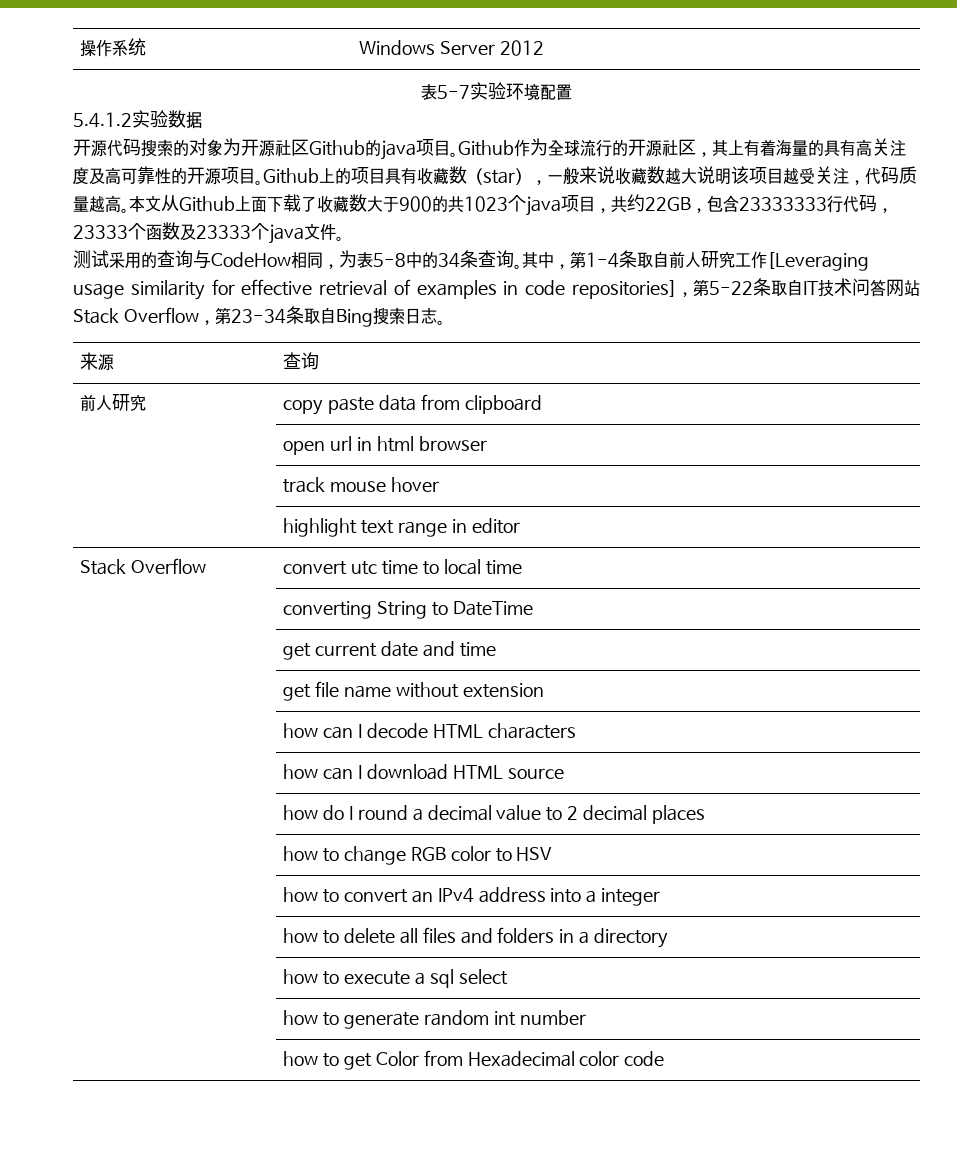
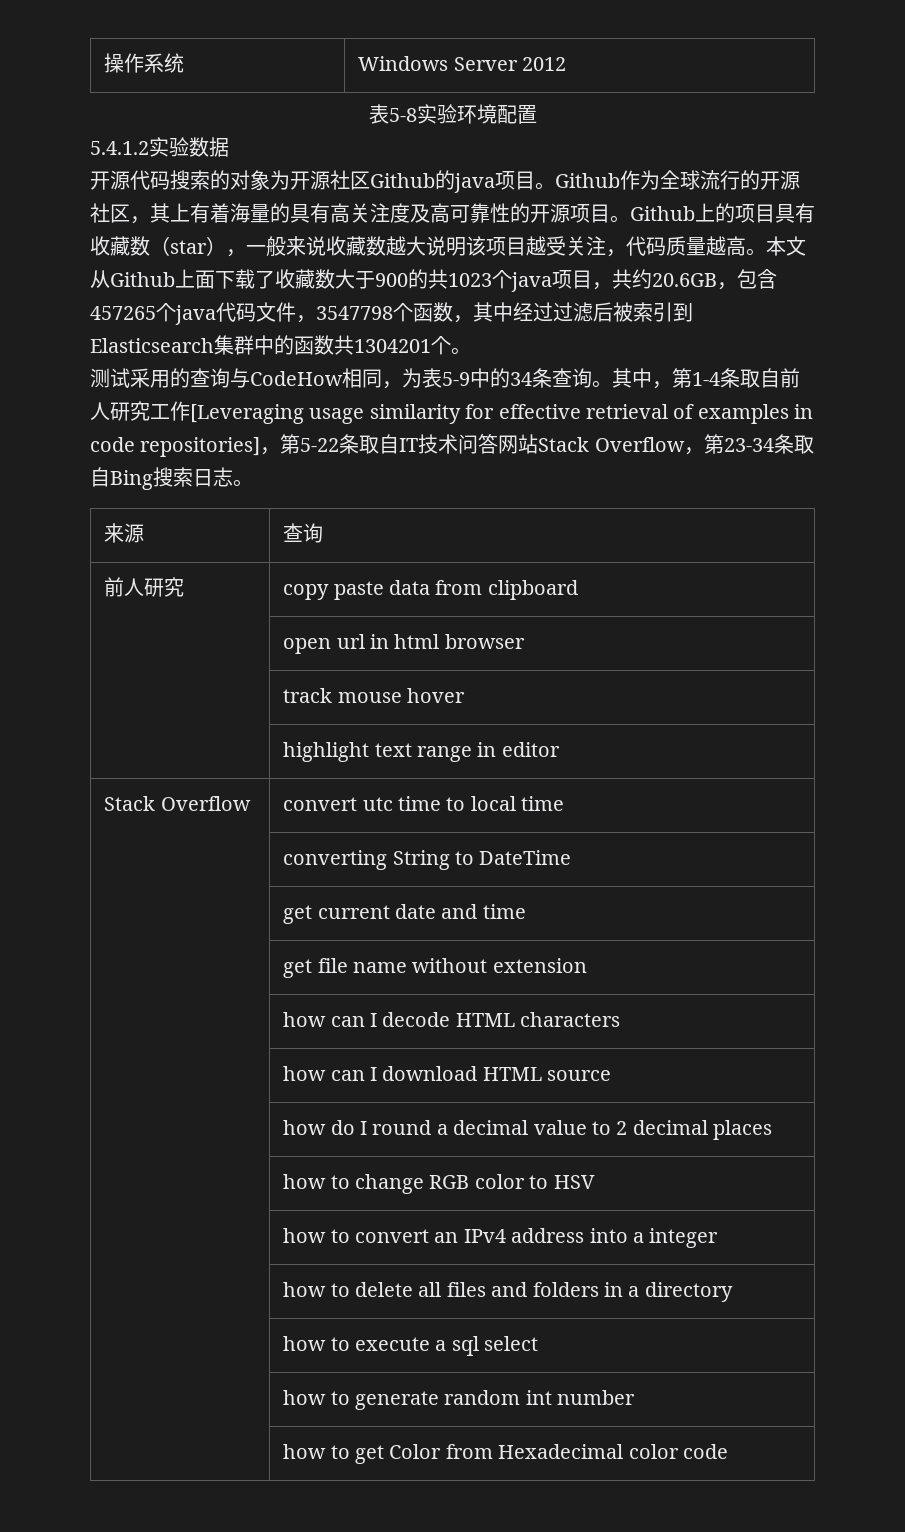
[437,85,470,99] 5-7 -> [388,108,417,122] 5-8
[645,195,893,213] [73,222,336,244] 22GB，包含23333333行代码，23333个函数及23333个java文件 -> [652,269,777,290] [90,302,693,325] [90,335,451,355] 20.6GB，包含457265个java代码文件，3547798个函数，其中经过过滤后被索引到Elasticsearch集群中的函数共1304201个
[373,253,406,267] 5-8 -> [442,372,470,386] 5-9

